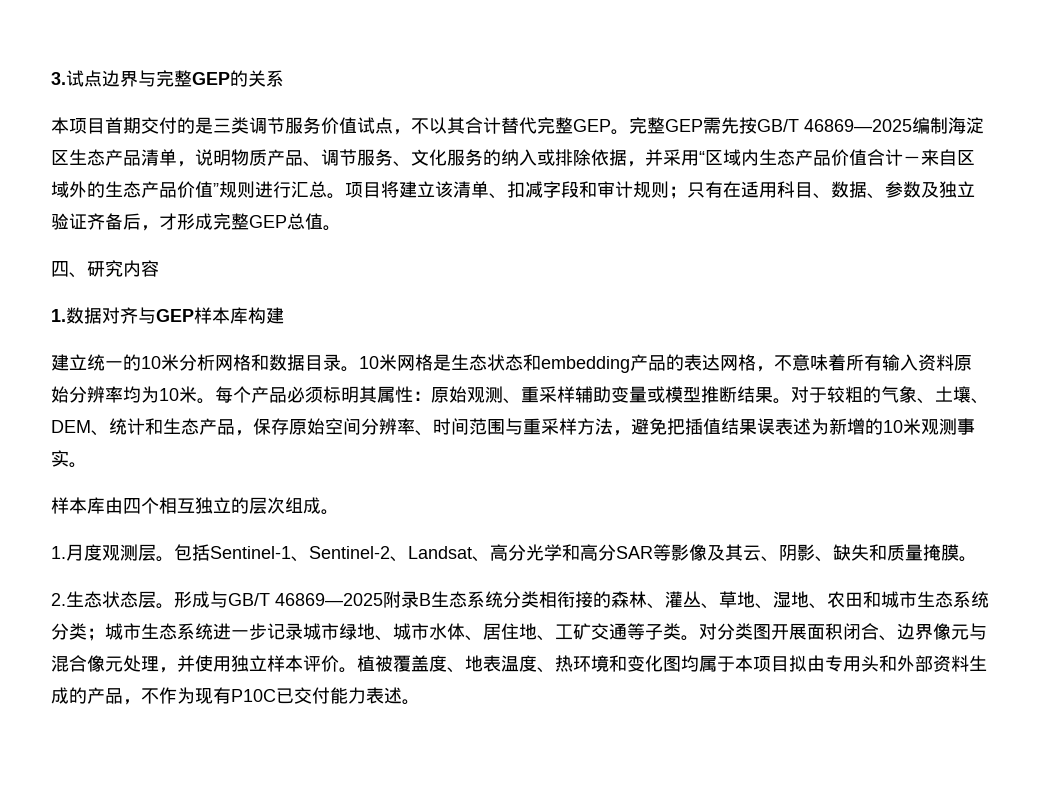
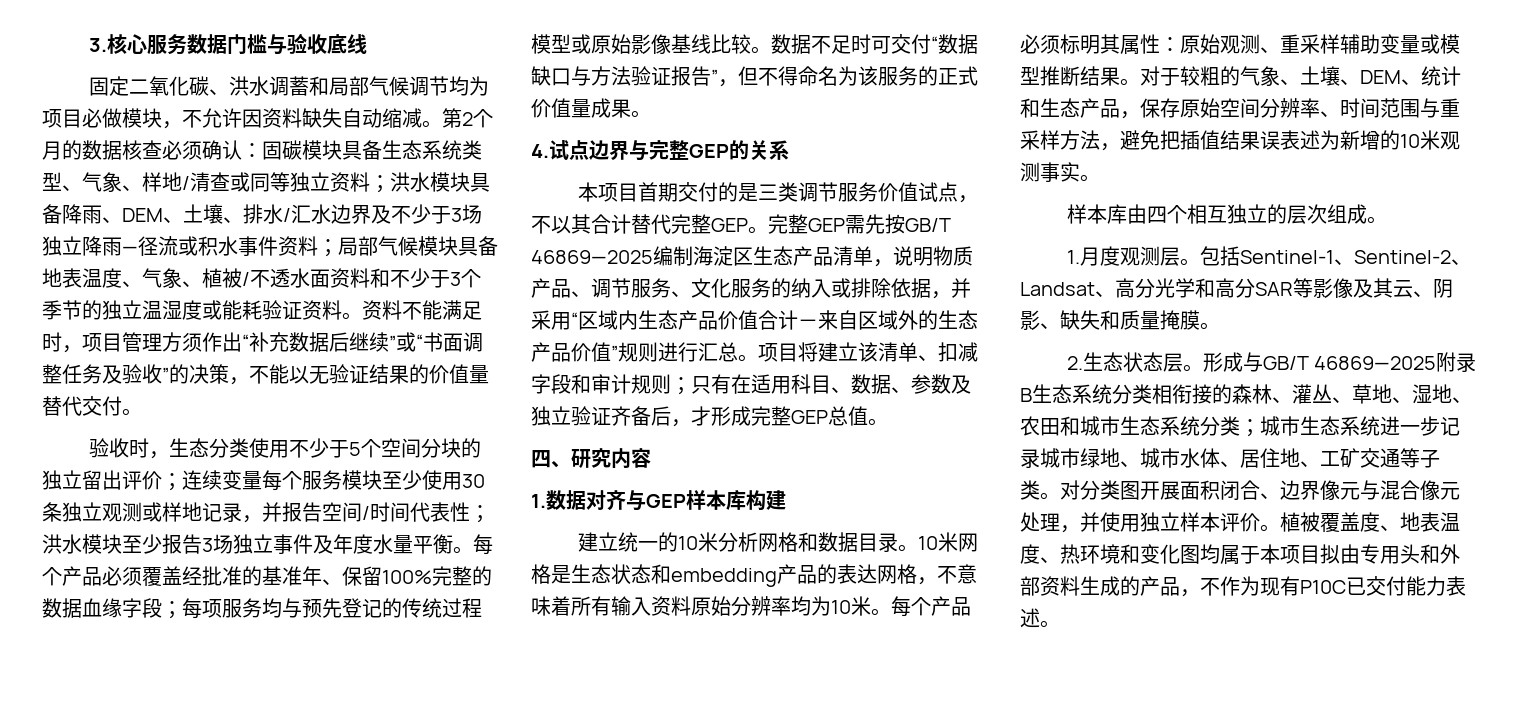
(66, 78) none -> [106,33,367,55] [88,76,489,96] [42,108,493,129] [42,140,482,160] [42,172,490,193] [42,204,482,224] [42,236,498,257] [42,268,481,288] [42,300,482,320] [42,332,483,353] [42,364,489,385] [42,396,142,416] [88,438,481,459] [42,470,485,491] [42,502,490,523] [42,534,493,555] [42,566,492,586] [42,598,482,619] [531,34,978,54] [531,66,978,87] [531,98,651,118] [531,144,549,158] 核心服务数据门槛与验收底线 // 固定二氧化碳、洪水调蓄和局部气候调节均为项目必做模块，不允许因资料缺失自动缩减。第2个月的数据核查必须确认：固碳模块具备生态系统类型、气象、样地/清查或同等独立资料；洪水模块具备降雨、DEM、土壤、排水/汇水边界及不少于3场独立降雨—径流或积水事件资料；局部气候模块具备地表温度、气象、植被/不透水面资料和不少于3个季节的独立温湿度或能耗验证资料。资料不能满足时，项目管理方须作出“补充数据后继续”或“书面调整任务及验收”的决策，不能以无验证结果的价值量替代交付。 // 验收时，生态分类使用不少于5个空间分块的独立留出评价；连续变量每个服务模块至少使用30条独立观测或样地记录，并报告空间/时间代表性；洪水模块至少报告3场独立事件及年度水量平衡。每个产品必须覆盖经批准的基准年、保留100%完整的数据血缘字段；每项服务均与预先登记的传统过程模型或原始影像基线比较。数据不足时可交付“数据缺口与方法验证报告”，但不得命名为该服务的正式价值量成果。 // 4.

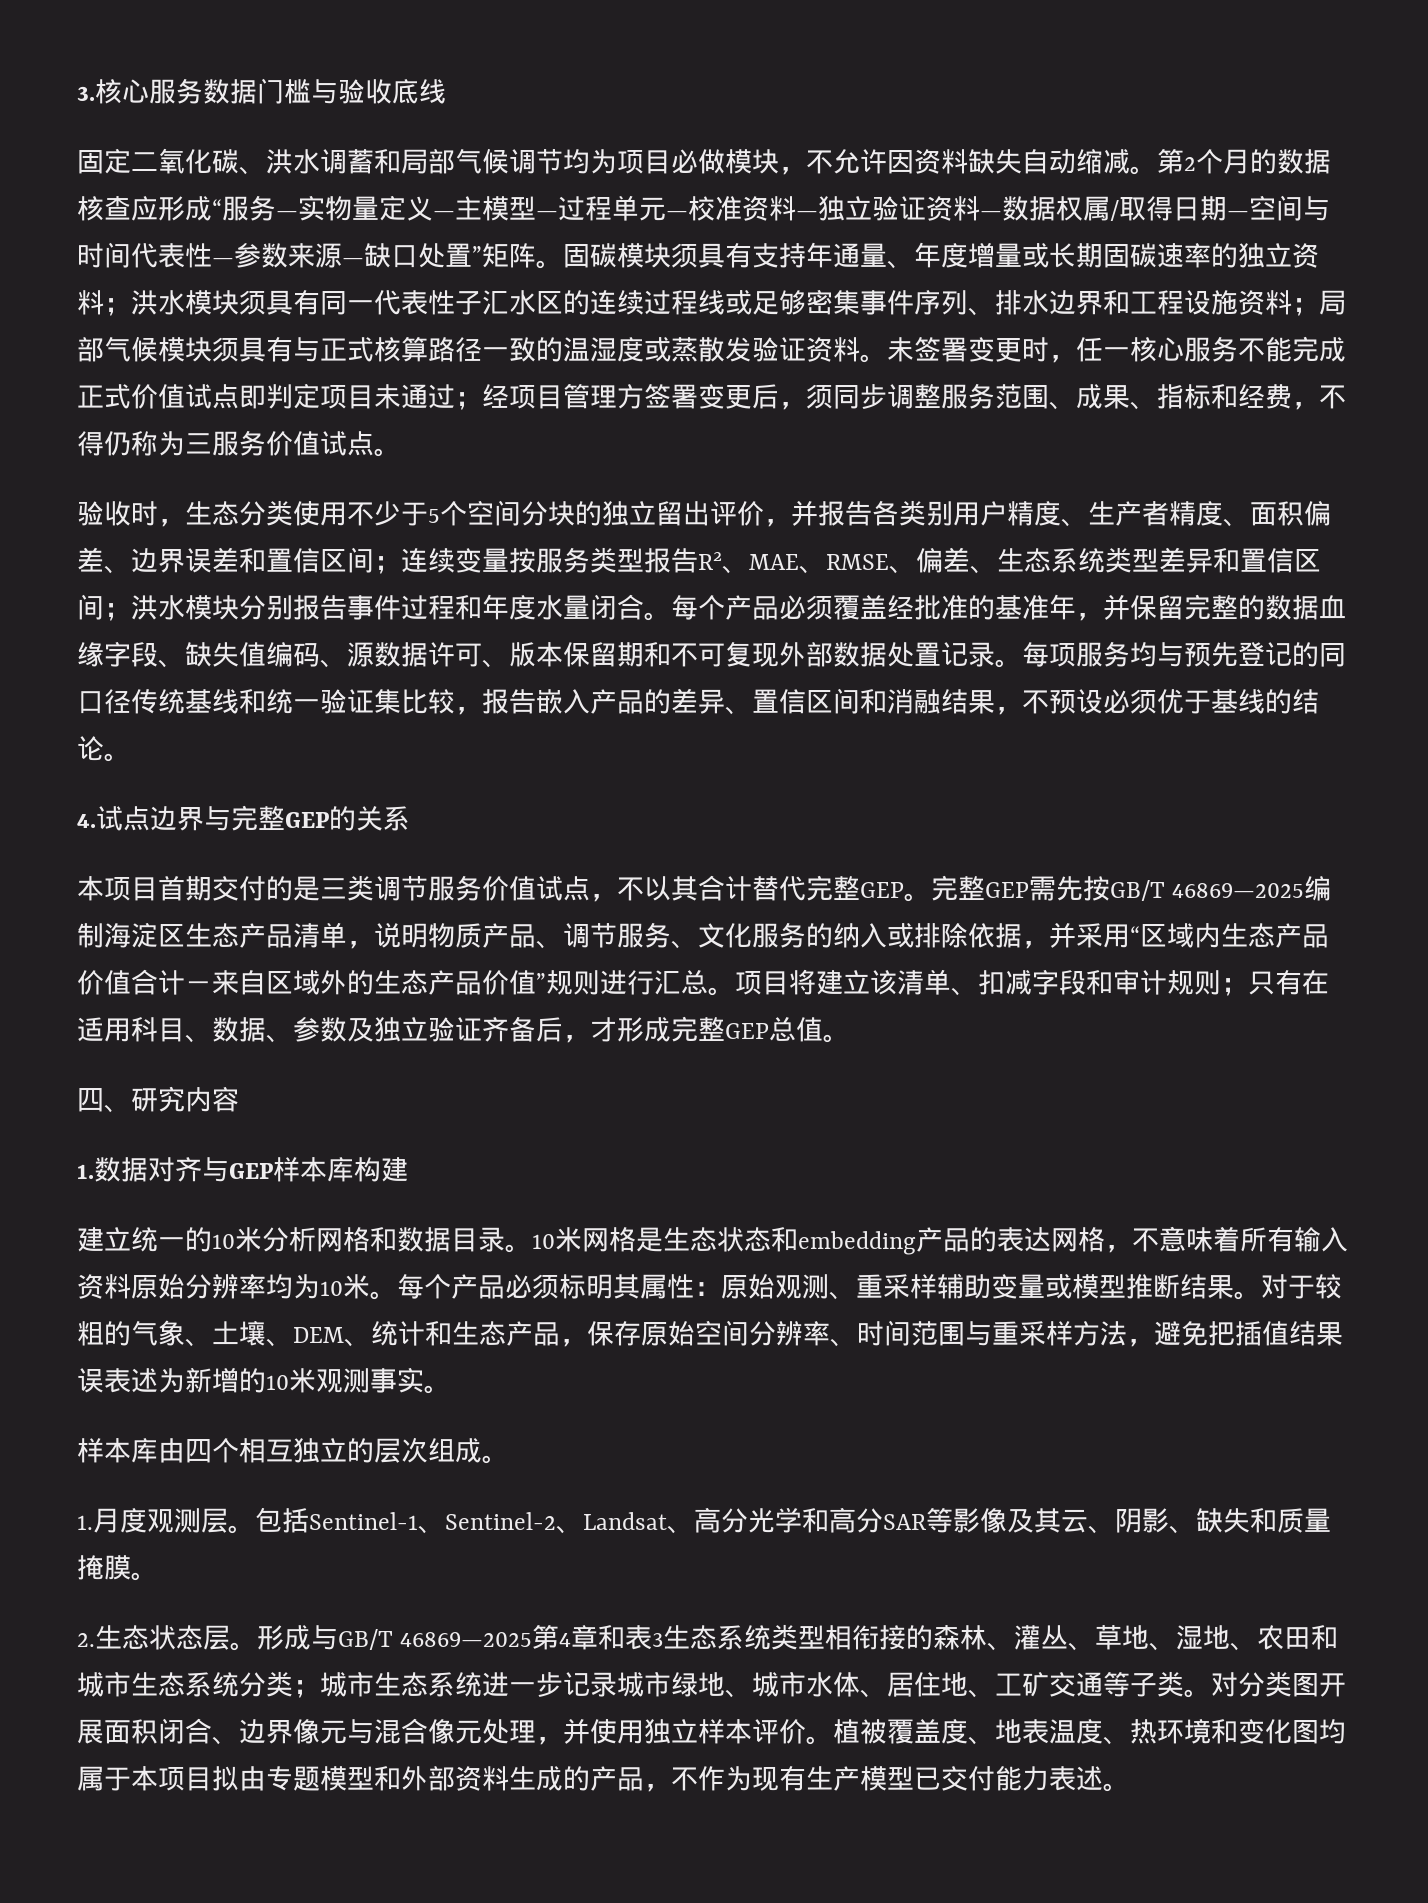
[162,140,482,160] [42,172,290,192] 必须确认：固碳模块具备生态系统类型、气象、样地/清查或同等 -> [131,195,1330,221] [77,242,1238,269] 应形成“服务—实物量定义—主模型—过程单元—校准资料—独立验证资料—数据权属/取得日期—空间与时间代表性—参数来源—缺口处置”矩阵。固碳模块须具有支持年通量、年度增量或长期固碳速率的
[470,173,490,192] [42,204,482,224] [42,236,278,256] 具备降雨、DEM、土壤、排水/汇水边界及不少于3场独立降雨—径流或积水事件 -> [239,289,1238,316] 须具有同一代表性子汇水区的连续过程线或足够密集事件序列、排水边界和工程设施
[458,236,498,256] [42,268,481,288] [42,300,142,320] 具备地表温度、气象、植被/不透水面资料和不少于3个季节的独立 -> [212,336,563,362] 须具有与正式核算路径一致的
[222,300,262,320] 能耗 -> [671,337,752,362] 蒸散发
[362,300,482,320] [42,332,483,353] [42,364,489,385] [42,396,122,416] 资料不能满足时，项目管理方须作出“补充数据后继续”或“书面调整任务及验收”的决策，不能以无验证结果的价值量替代交付 -> [887,336,1346,363] [77,383,1346,410] [77,430,374,456] 未签署变更时，任一核心服务不能完成正式价值试点即判定项目未通过；经项目管理方签署变更后，须同步调整服务范围、成果、指标和经费，不得仍称为三服务价值试点
[162,470,485,491] [42,502,490,523] [42,534,333,554] ；连续变量每个服务模块至少使用30条独立观测或样地记录，并报告空间/时间代表性；洪水模块至少报告3场独立事件及 -> [764,500,1331,527] [77,547,1321,574] [77,594,482,621] ，并报告各类别用户精度、生产者精度、面积偏差、边界误差和置信区间；连续变量按服务类型报告R²、MAE、RMSE、偏差、生态系统类型差异和置信区间；洪水模块分别报告事件过程和
[413,534,453,554] 平衡 -> [590,594,644,620] 闭合
[322,566,432,586] 、保留100% -> [1076,594,1184,621] ，并保留
[162,601,182,619] ； -> [158,642,1022,668] 、缺失值编码、源数据许可、版本保留期和不可复现外部数据处置记录。
[402,598,482,618] [531,34,978,54] [531,66,978,87] [531,98,631,118] 传统过程模型或原始影像基线比较。数据不足时可交付“数据缺口与方法验证报告”，但不得命名为该服务的正式价值量成果 -> [1319,643,1346,667] [77,688,1319,715] [77,736,104,761] 同口径传统基线和统一验证集比较，报告嵌入产品的差异、置信区间和消融结果，不预设必须优于基线的结论
[1436,352,1477,372] [1020,384,1152,404] 附录B生态系统分类 -> [532,1624,826,1650] 第4章和表3生态系统类型
[1380,544,1420,564] 用头 -> [293,1766,374,1791] 题模型
[1300,580,1346,594] P10C -> [806,1766,914,1791] 生产模型

